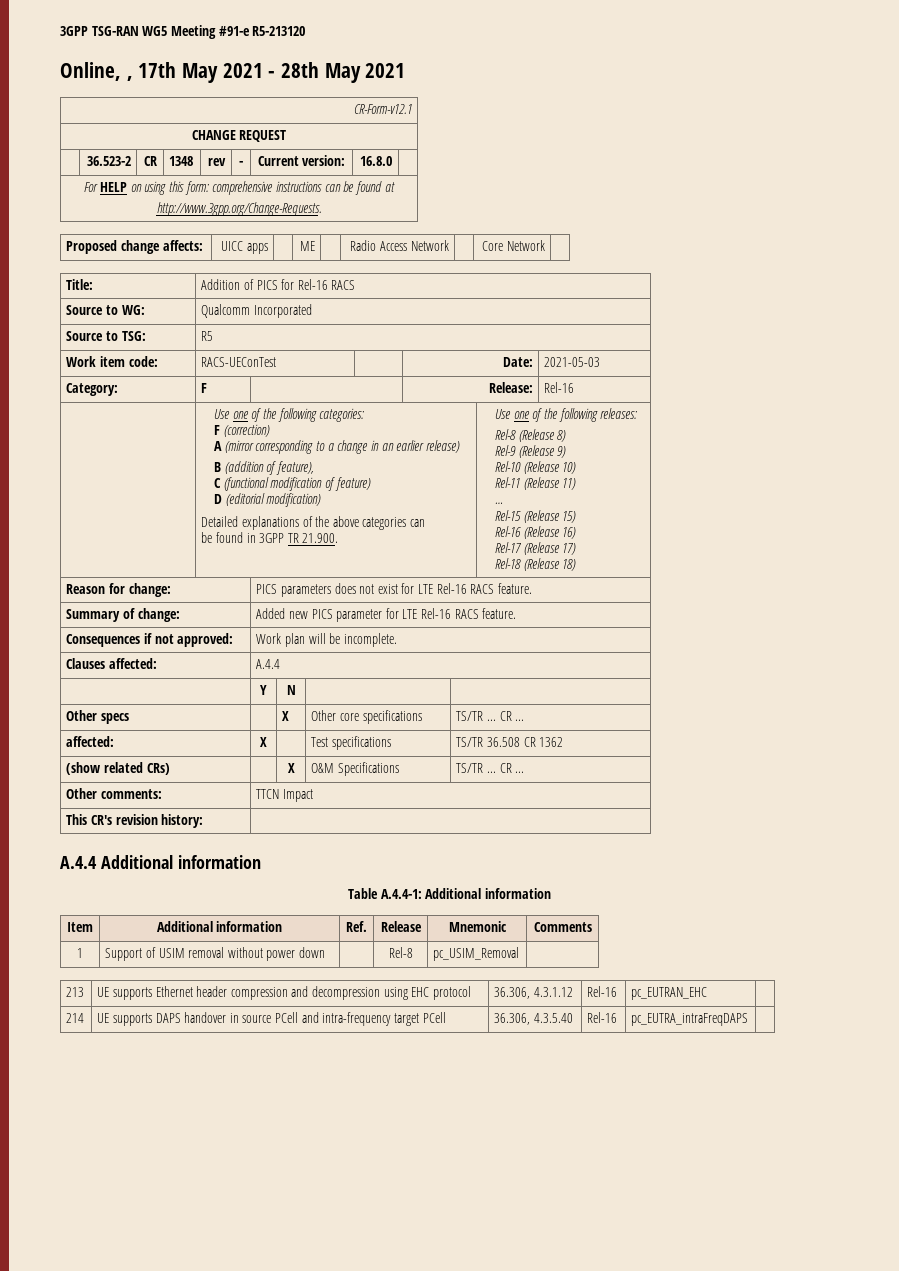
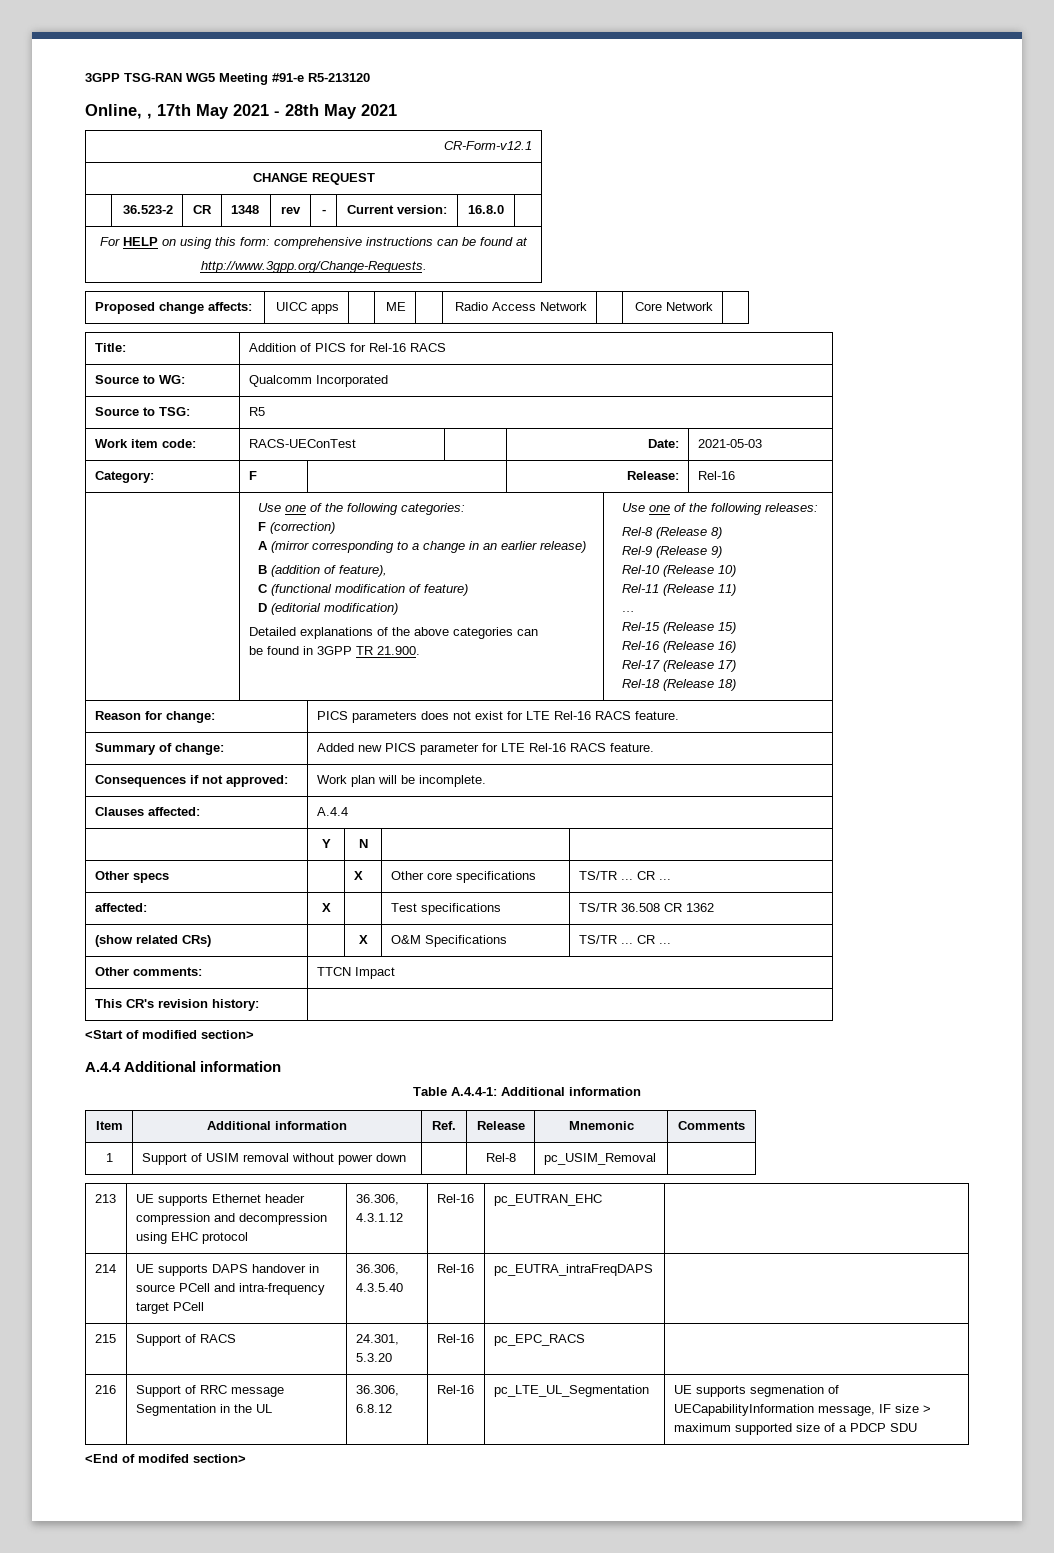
(204, 821) none -> [85,1030,254,1039] // <Start of modified section>
(749, 1019) none -> [94,1334,116,1343] [135,1334,236,1346] [355,1334,399,1345] [355,1353,392,1362] [436,1334,474,1343] [493,1334,585,1346] [94,1385,116,1394] [135,1385,284,1397] [135,1404,272,1416] [355,1385,399,1396] [355,1404,392,1413] [436,1385,474,1394] [493,1385,649,1397] [673,1385,839,1397] [673,1404,931,1416] [673,1423,917,1435] [85,1454,246,1463] // 215 | Support of RACS | 24.301, 5.3.20 | Rel-16 | pc_EPC_RACS | // 216 | Support of RRC message Segmentation in the UL | 36.306, 6.8.12 | Rel-16 | pc_LTE_UL_Segmentation | UE supports segmenation of UECapabilityInformation message, IF size > maximum supported size of a PDCP SDU // <End of modifed section>

